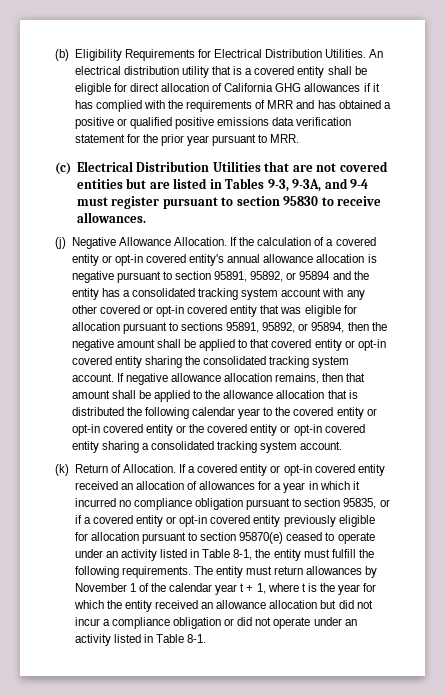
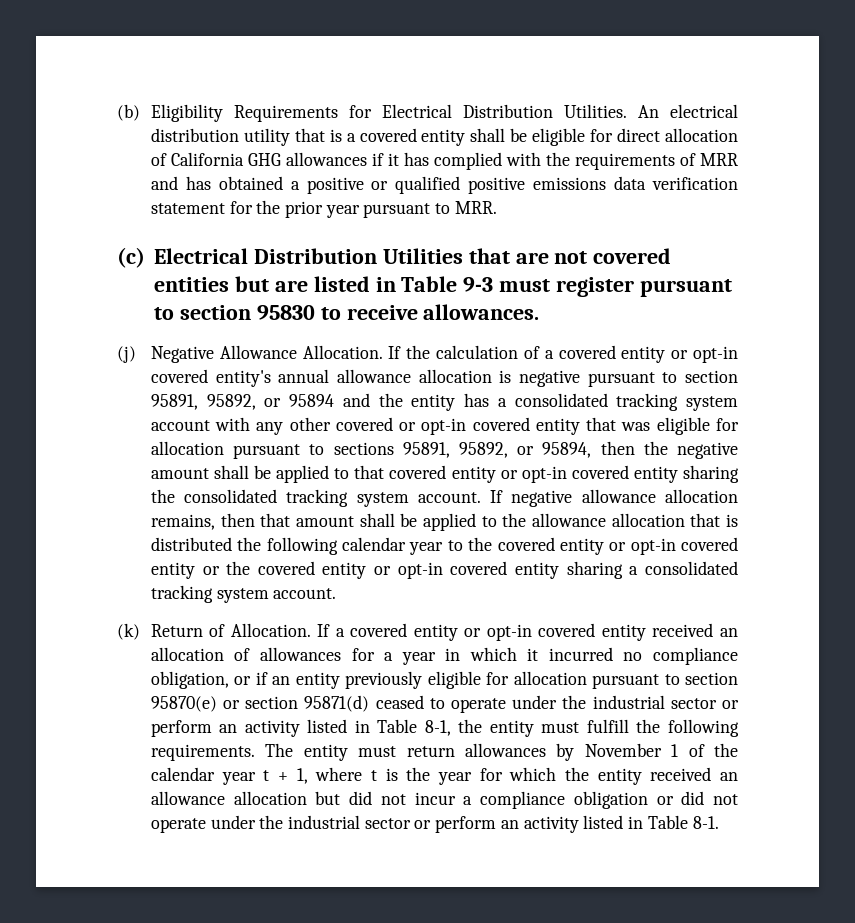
[225,178,369,192] Tables 9-3, 9-3A, and 9-4 -> [401,276,494,292] Table 9-3
[195,498,390,510] [74,515,251,527] obligation pursuant to section 95835, or if a covered entity or opt-in covered -> [150,671,291,689] obligation, or if an
(284, 538) none -> [223,695,370,712] or section 95871(d)
(103, 553) none -> [562,695,740,709] [150,720,212,737] the industrial sector or perform
(342, 621) none -> [259,815,497,833] the industrial sector or perform

